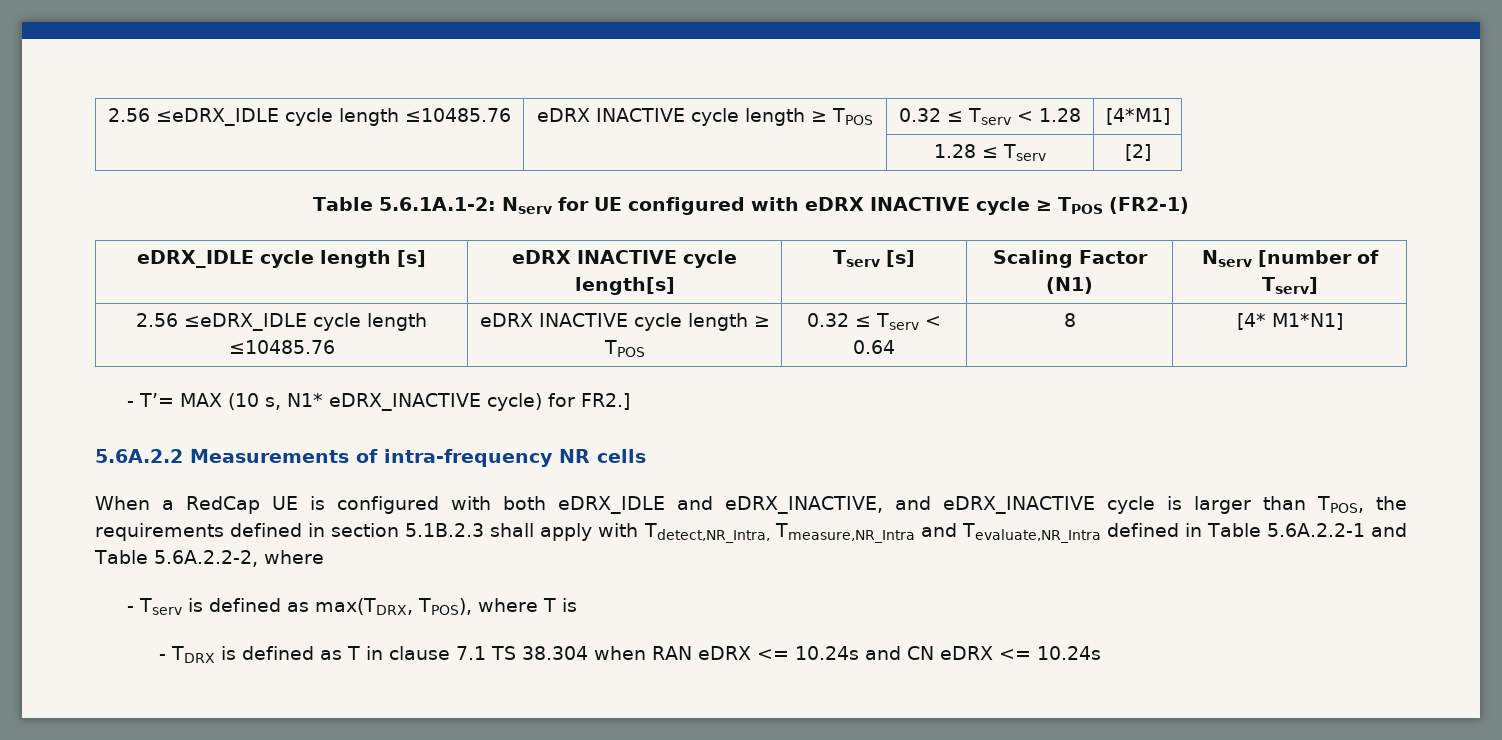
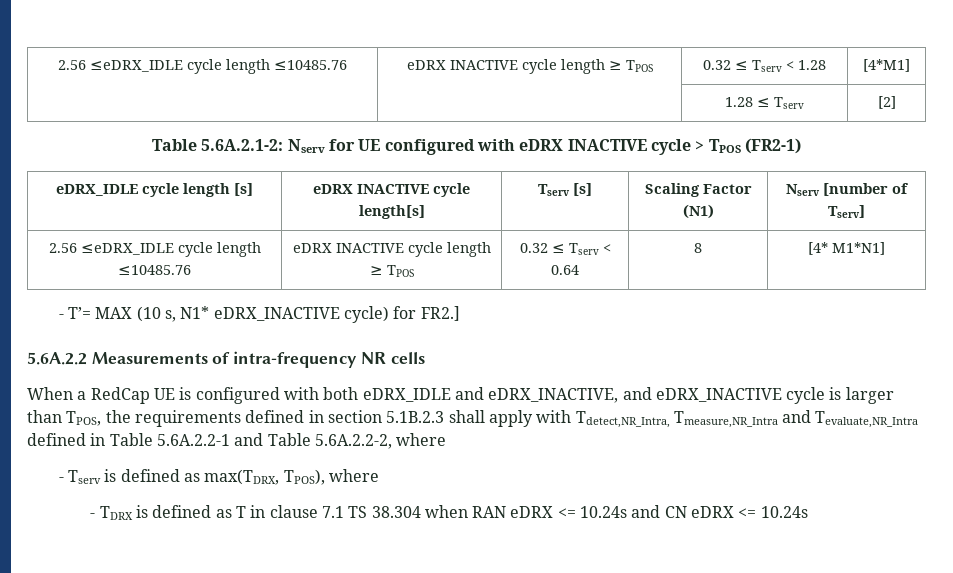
[378,197,496,211] 5.6.1A.1-2: -> [201,139,284,151] 5.6A.2.1-2:
[1035,200,1052,211] ≥ -> [695,141,705,151] >
[543,598,578,612] T is -> (379, 475) none

